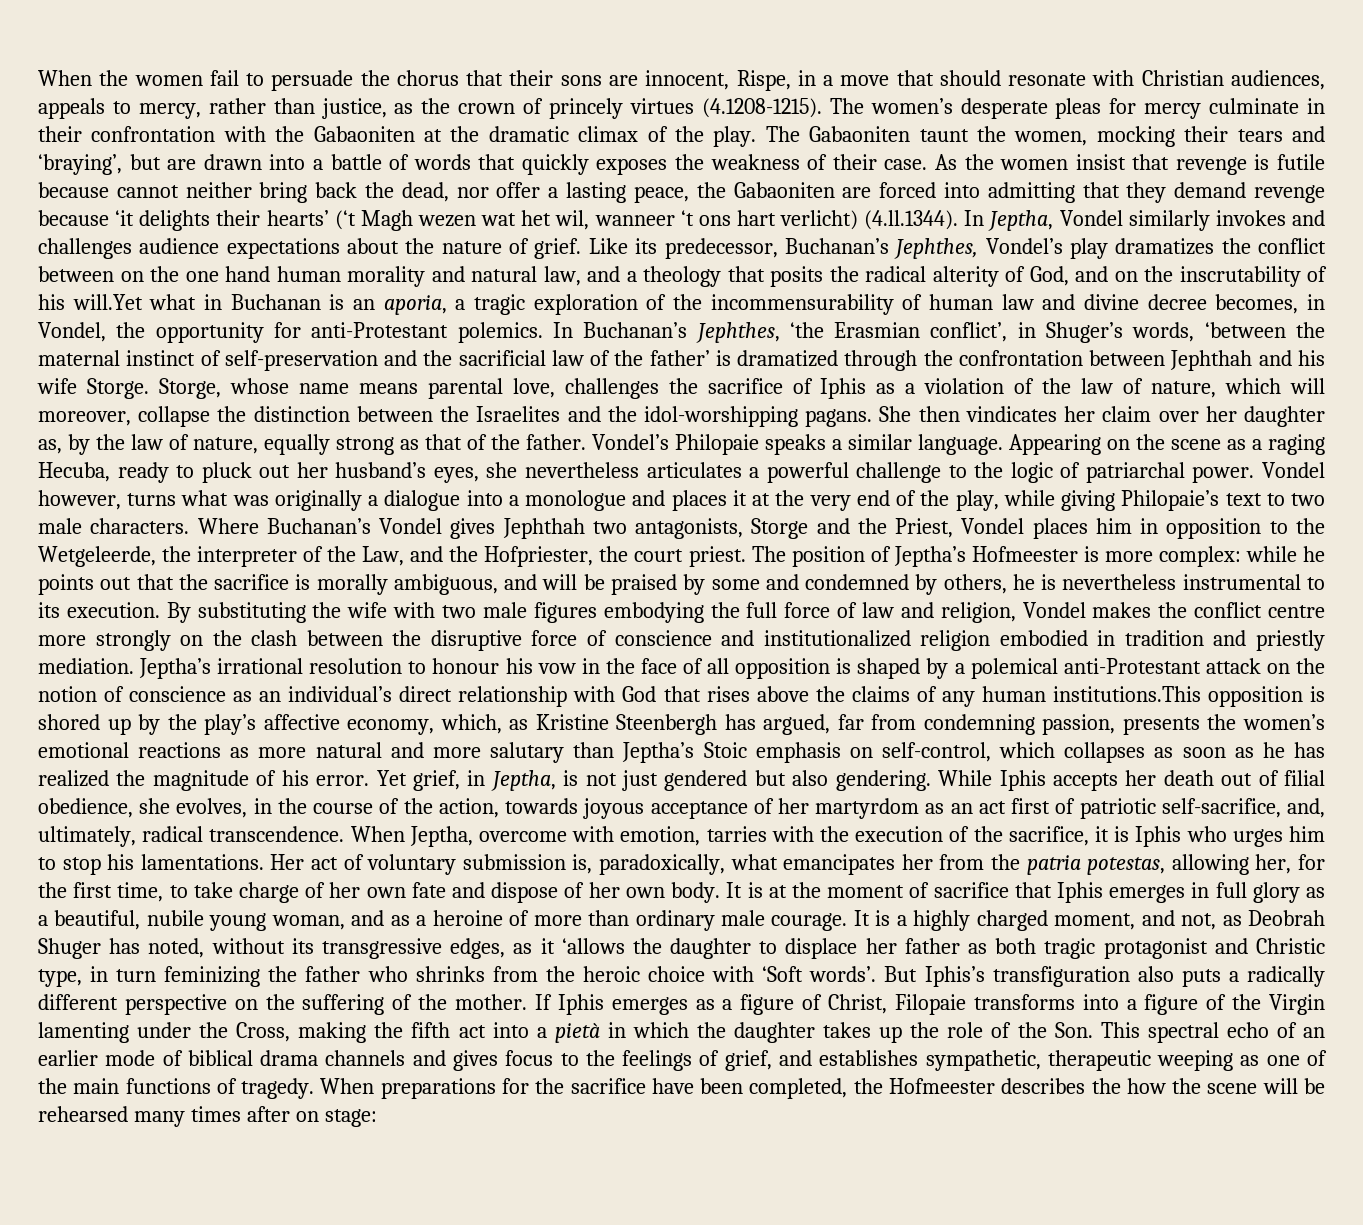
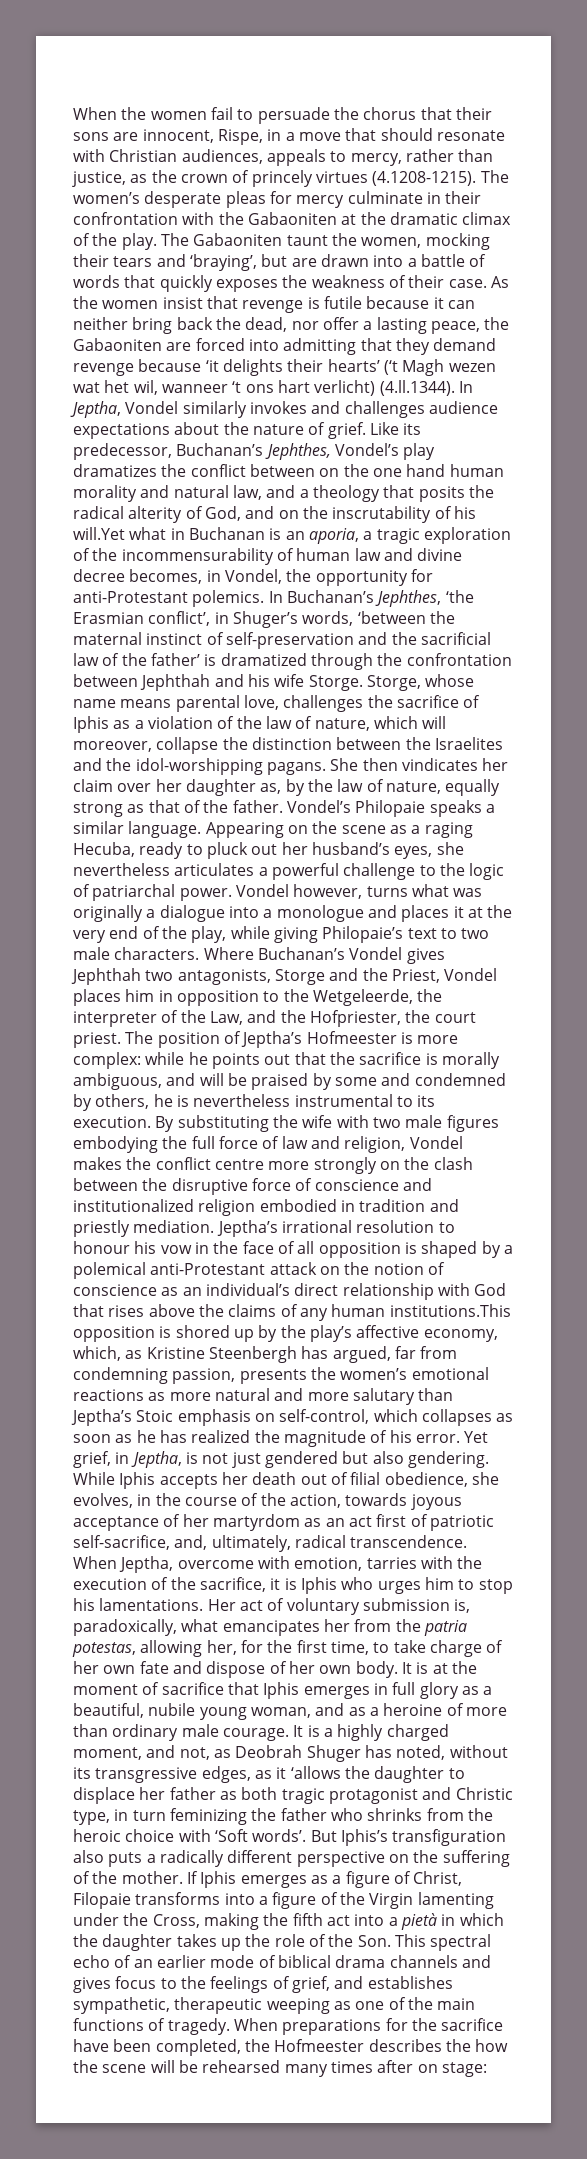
[116,185,179,198] cannot -> [433,297,475,309] it can

